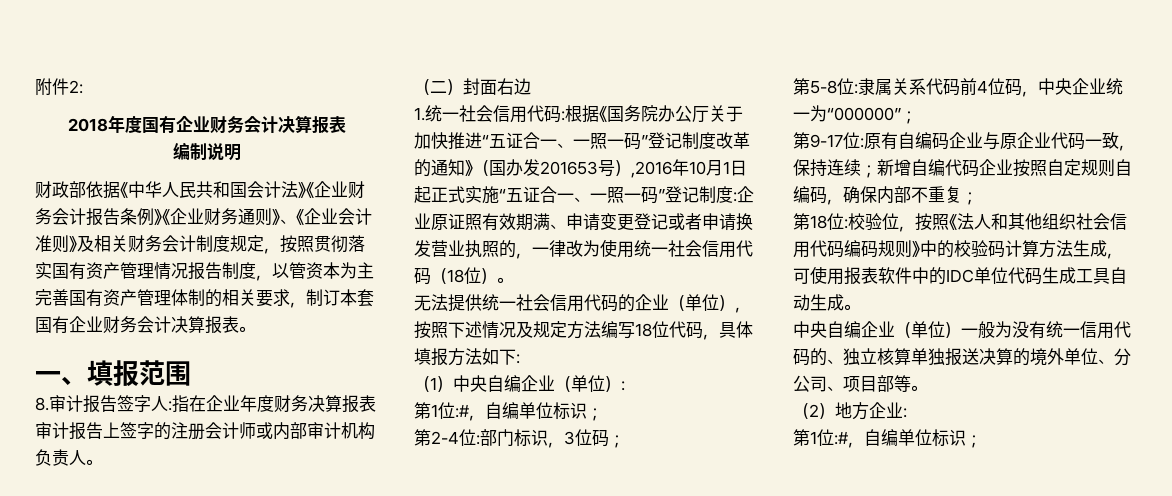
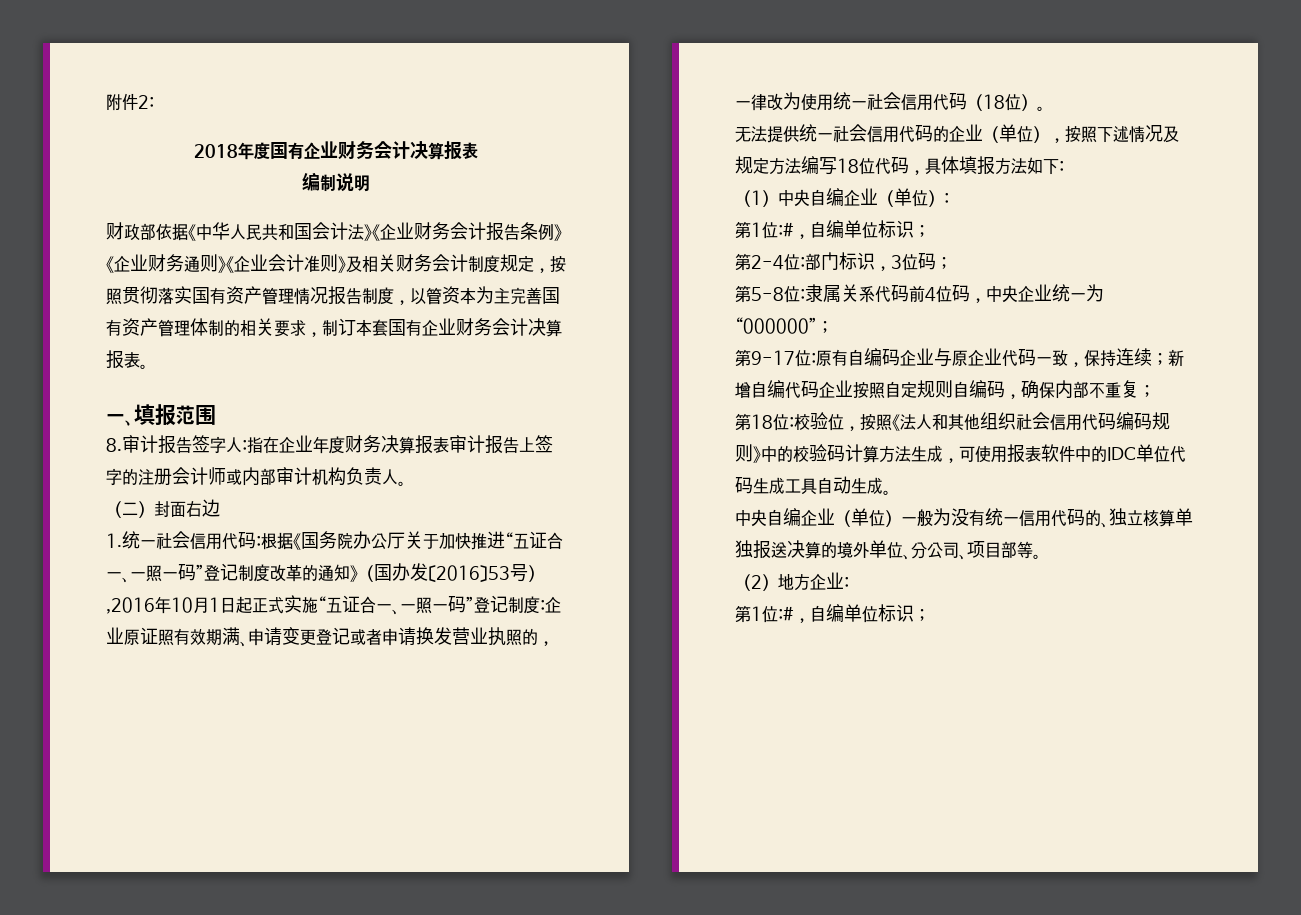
[280,219,296,224] 、 -> (226, 264) none
[540,161,598,175] 201653 -> [428,565,510,583] 〔2016〕53

